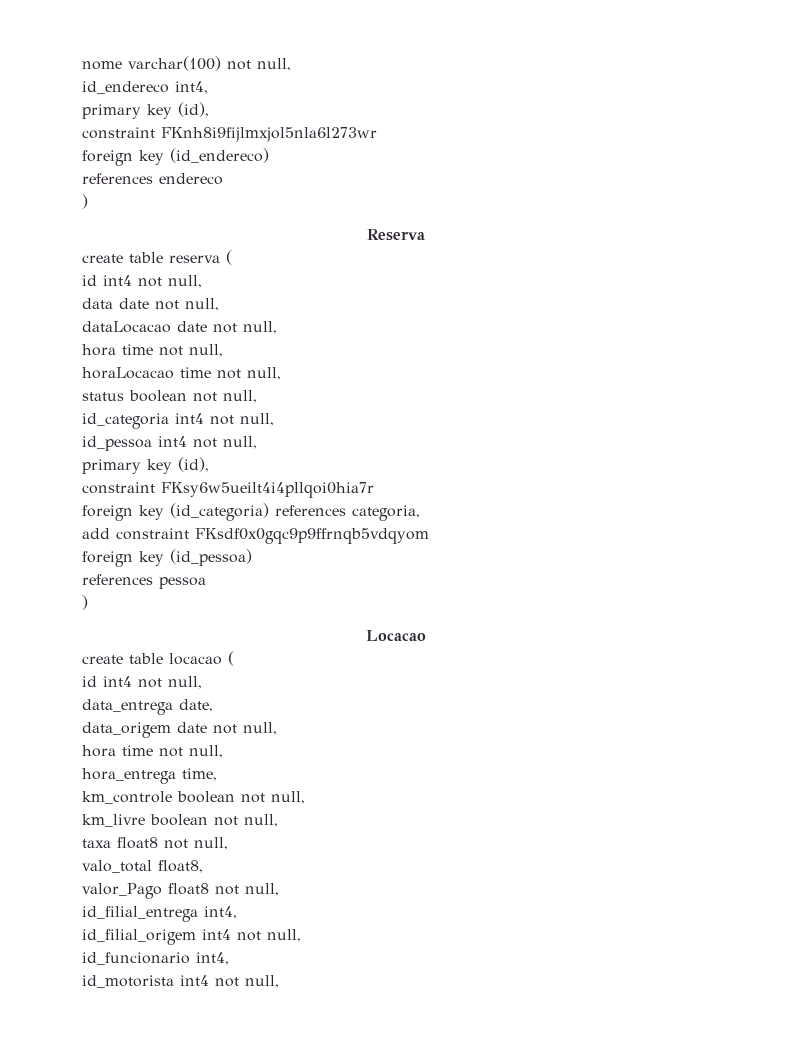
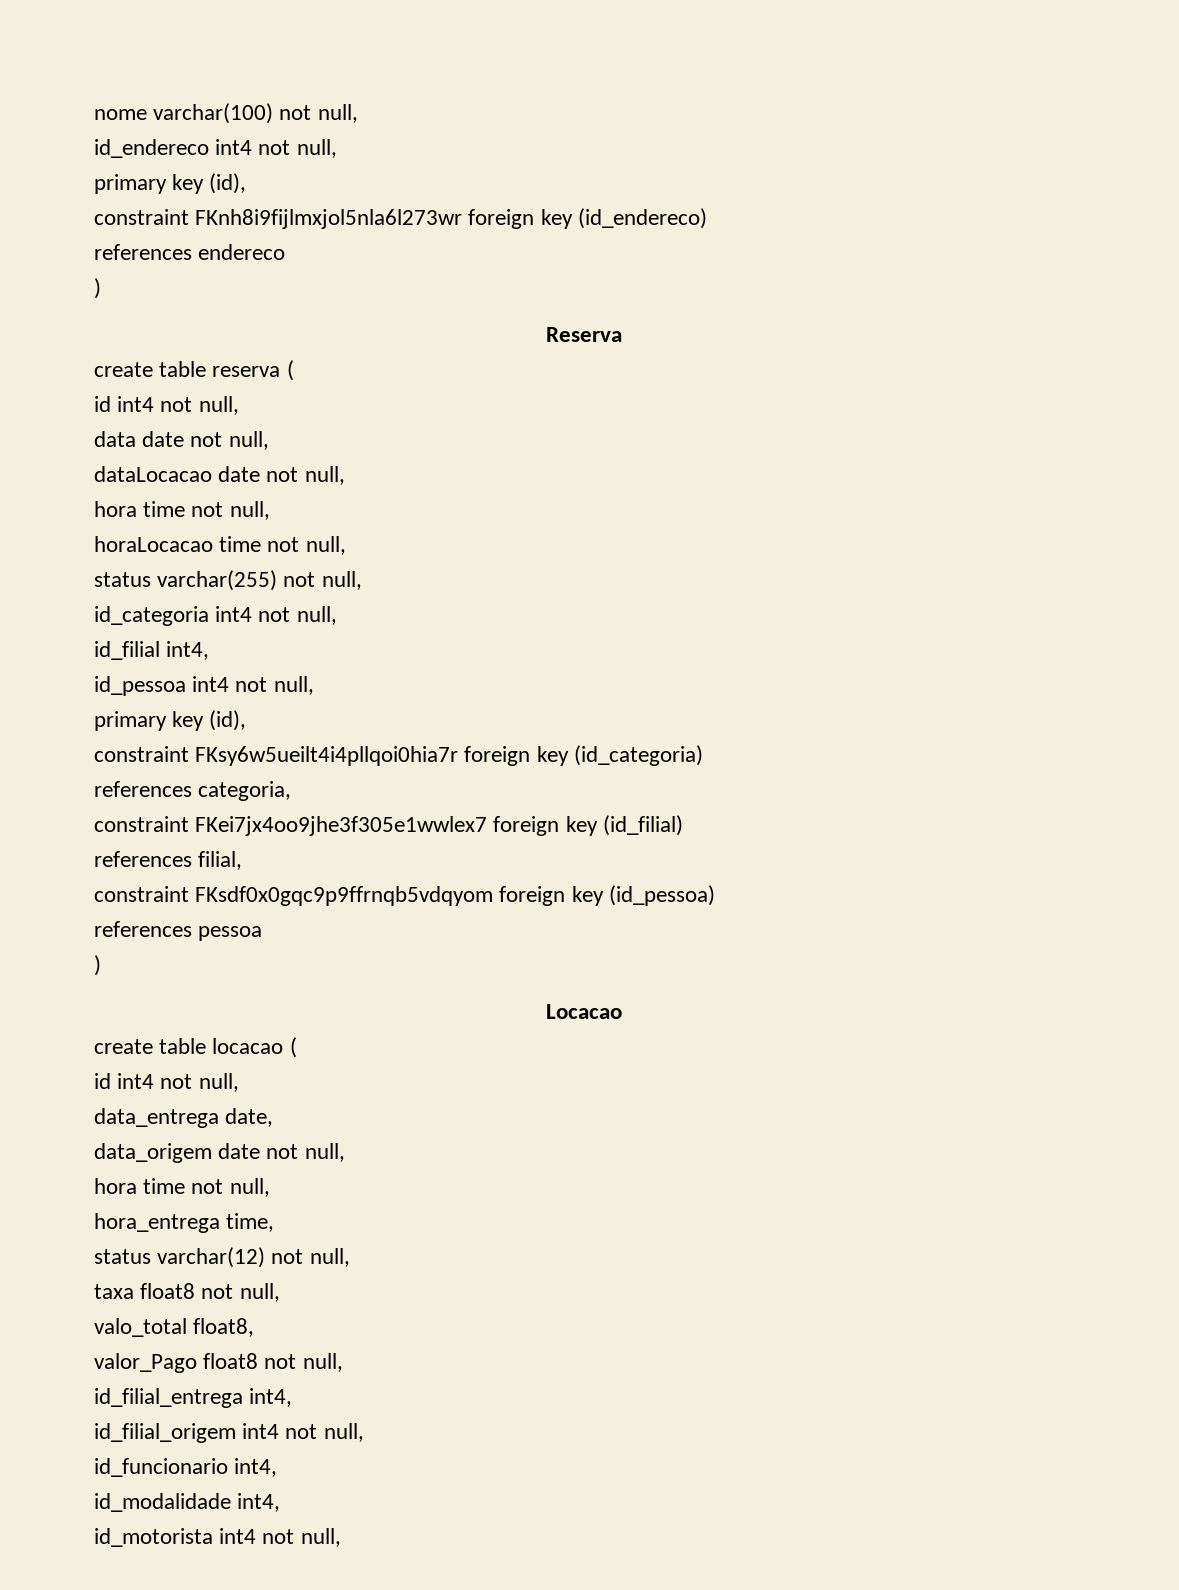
[175,81,208,94] int4, -> [215,139,337,158] int4 not null,
(377, 134) // -> (463, 219) none
[129,390,187,402] boolean -> [157,570,278,591] varchar(255)
(274, 419) none -> [94,641,210,660] // id_filial int4,
(374, 490) // -> (459, 756) none
(269, 512) none -> (703, 755) //
[82,528,110,539] add -> [94,815,683,836] [94,851,243,870] constraint FKei7jx4oo9jhe3f305e1wwlex7 foreign key (id_filial) // references filial, //
(429, 536) // -> (494, 896) none
[82,791,305,804] [82,814,208,827] km_controle boolean not null, // km_livre boolean -> [94,1247,266,1268] status varchar(12)
(229, 958) none -> [94,1493,281,1512] // id_modalidade int4,

